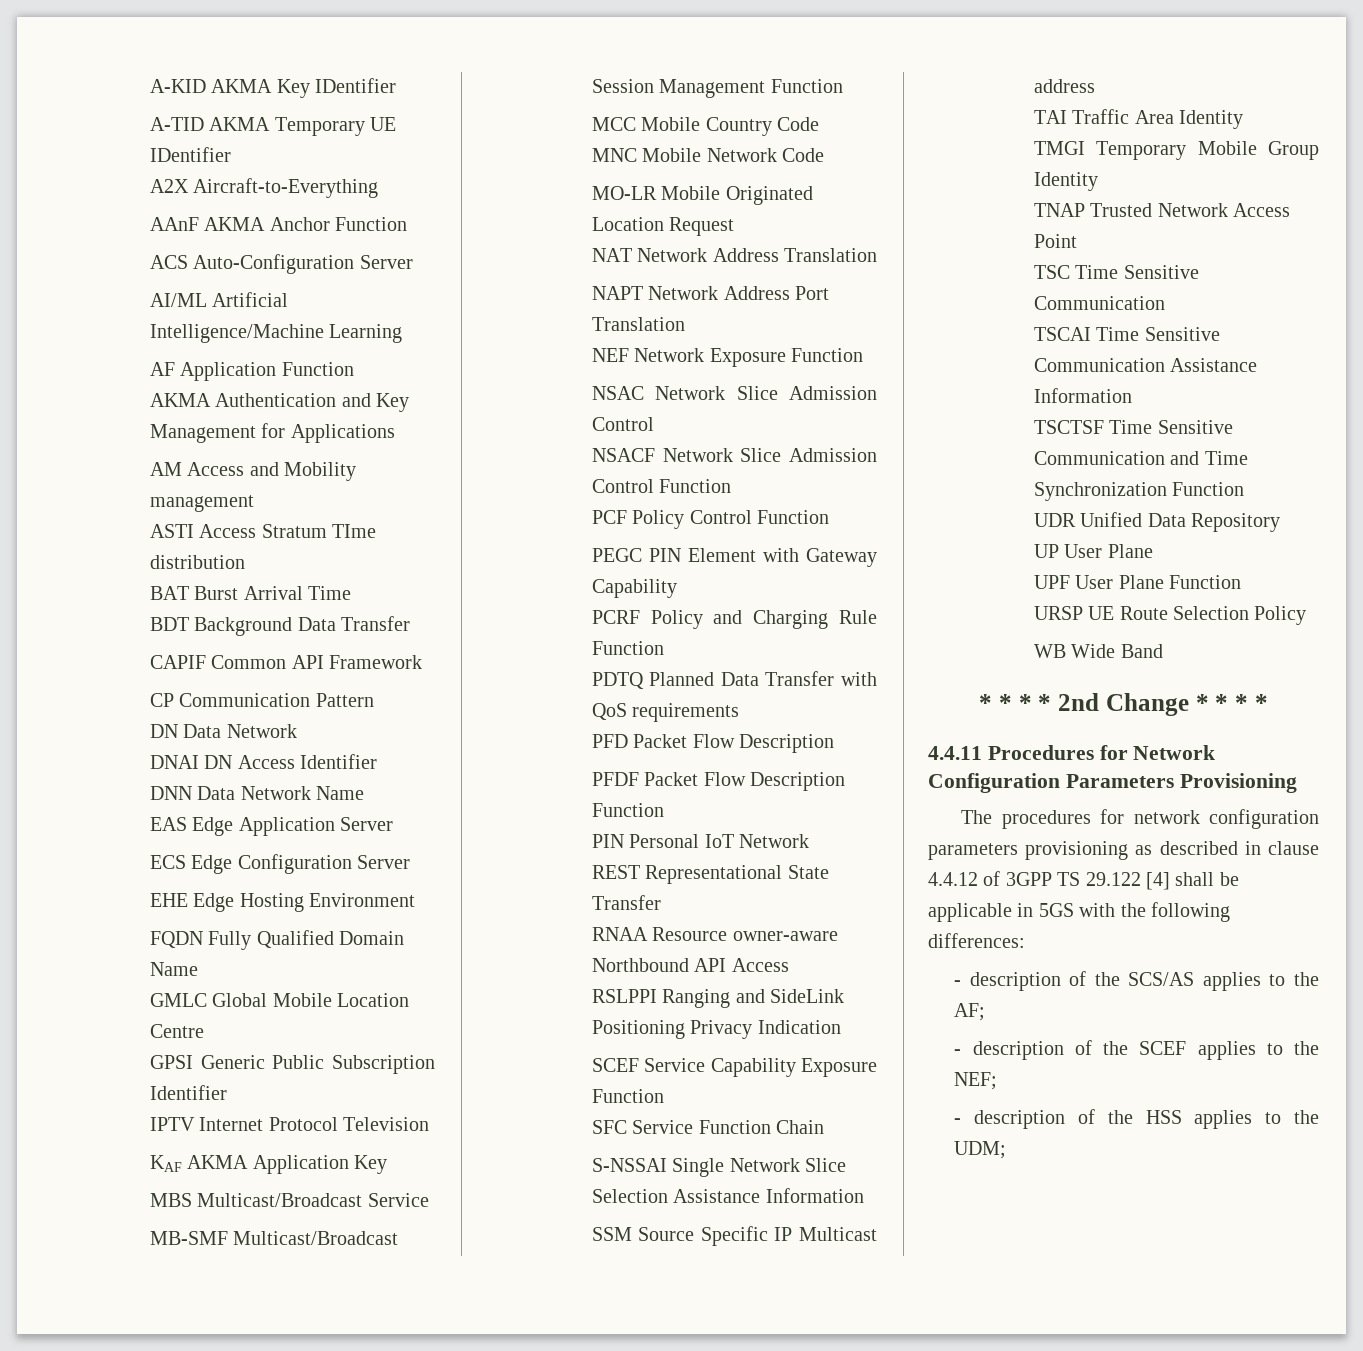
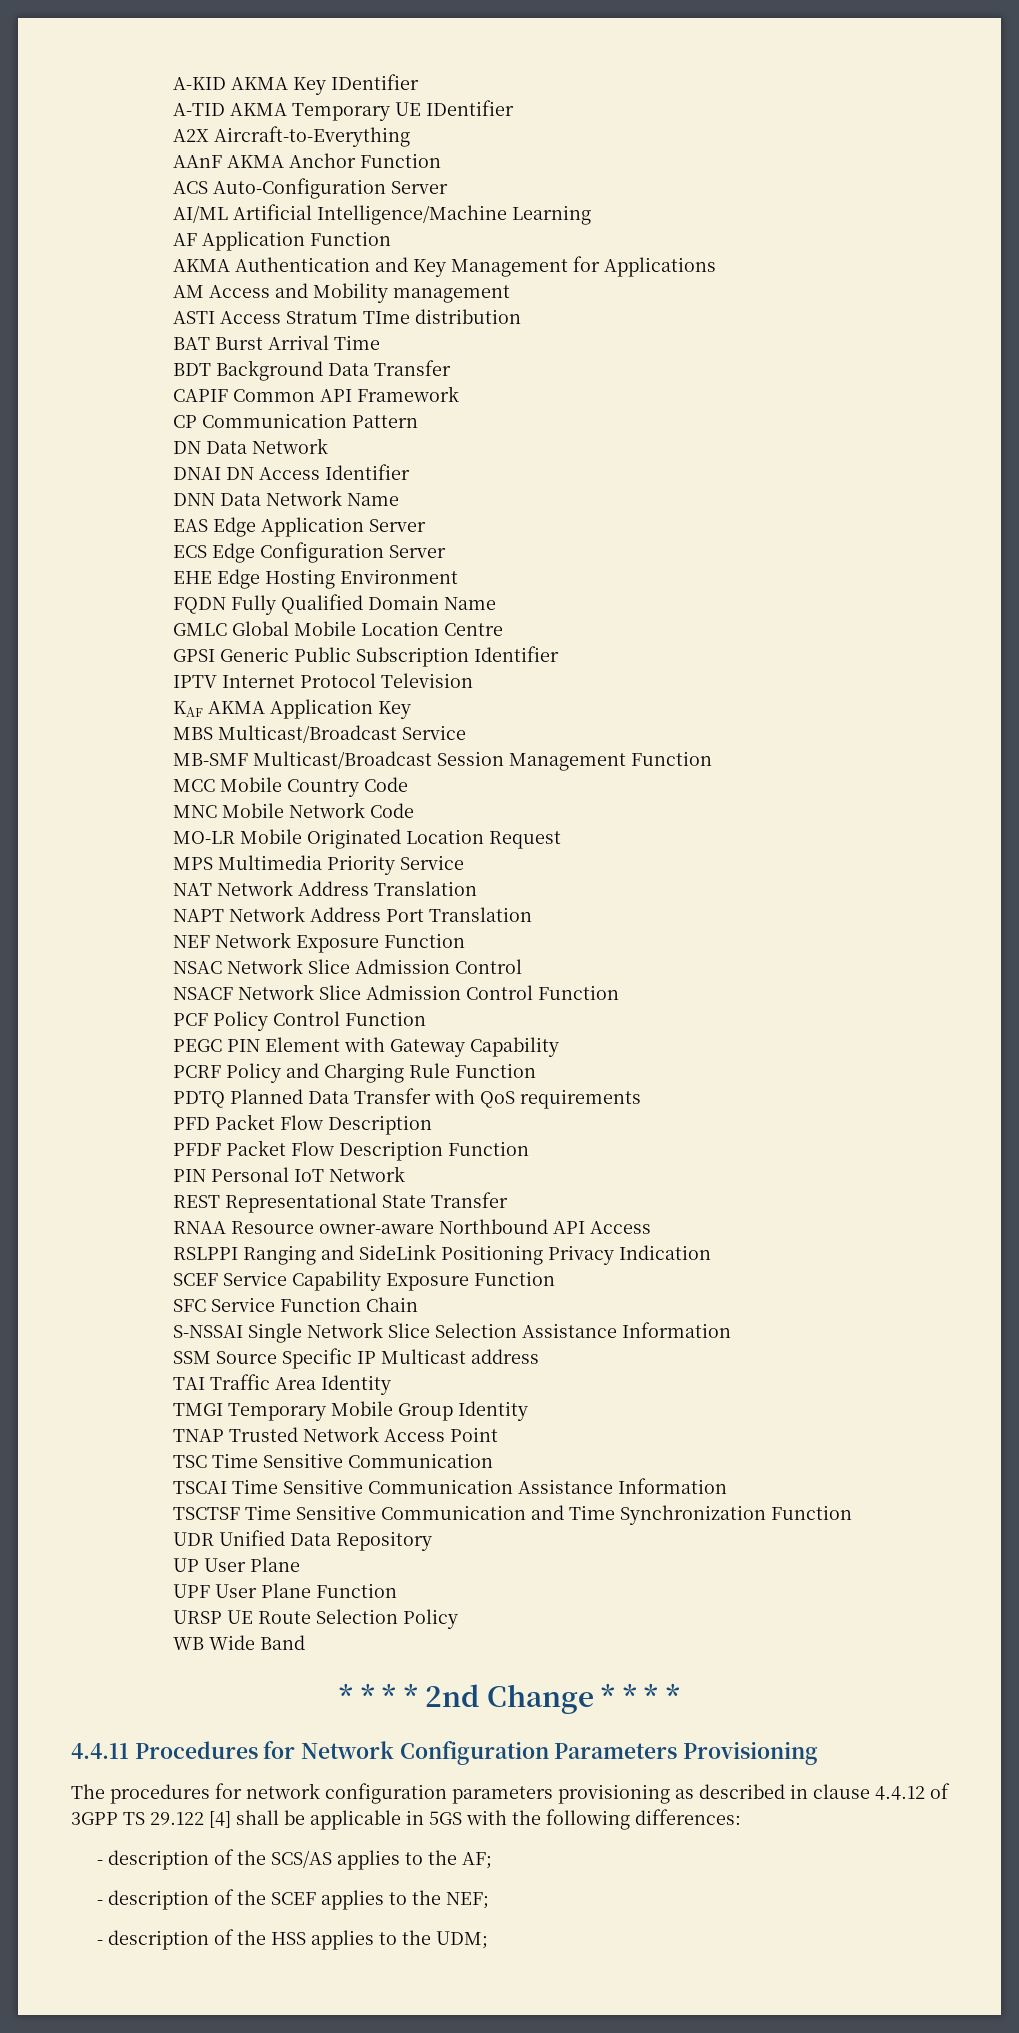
(735, 226) none -> [173,855,465,875] // MPS Multimedia Priority Service

